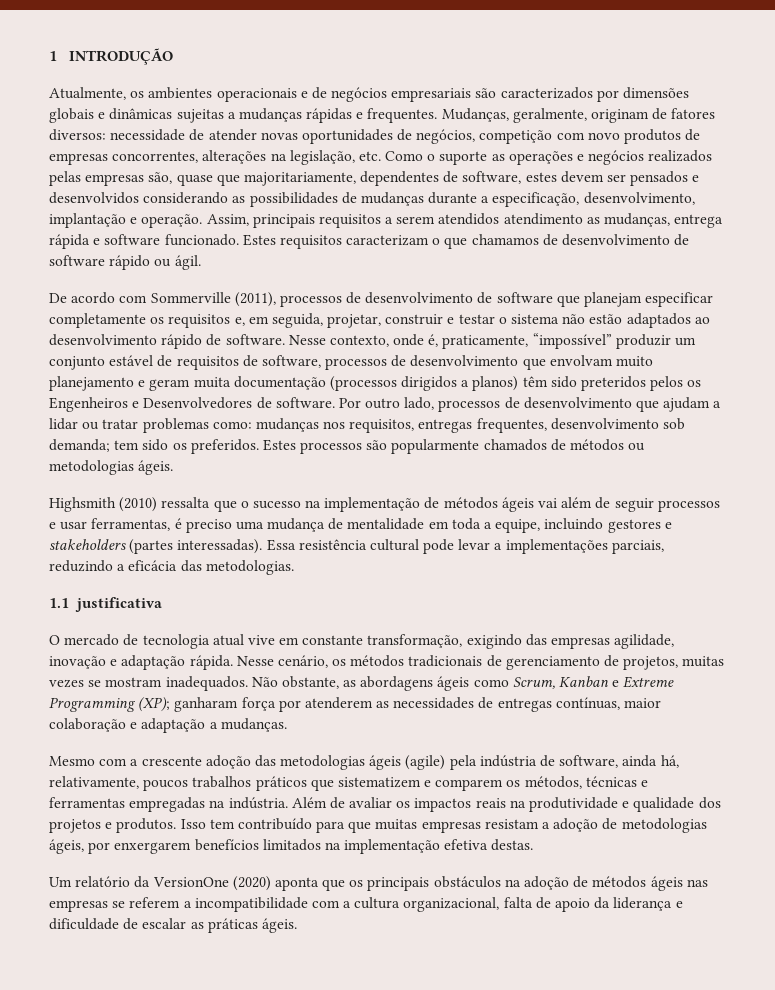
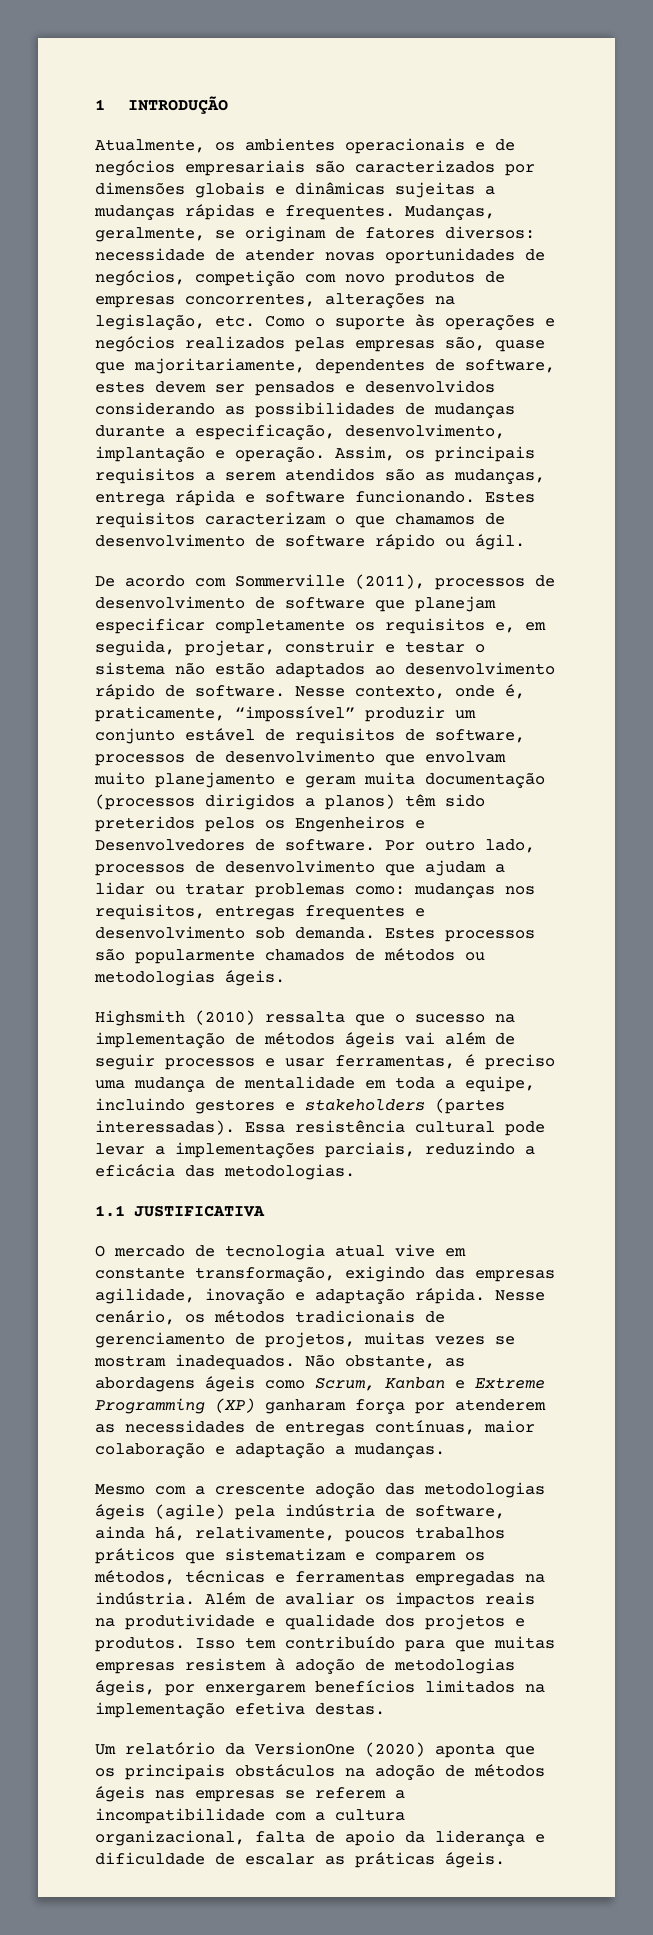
(587, 115) none -> [215,230,235,239] se
[491,154,505,161] as -> [415,314,435,327] às
(249, 220) none -> [405,450,425,459] os
[503,213,583,225] atendimento -> [385,468,415,481] são
[164,234,239,246] funcionado. -> [355,490,475,503] funcionando.
[476,418,686,433] [49,439,259,454] frequentes, desenvolvimento sob demanda; tem sido os preferidos. -> [305,905,425,920] [95,926,375,939] frequentes e desenvolvimento sob demanda.
[74,597,162,612] justificativa -> [133,1205,265,1217] JUSTIFICATIVA
[138,697,171,712] (XP); -> [215,1398,255,1413] (XP)
[337,777,421,788] sistematizem -> [225,1548,346,1561] sistematizam
[484,819,551,829] resistam a -> [185,1658,285,1671] resistem à

